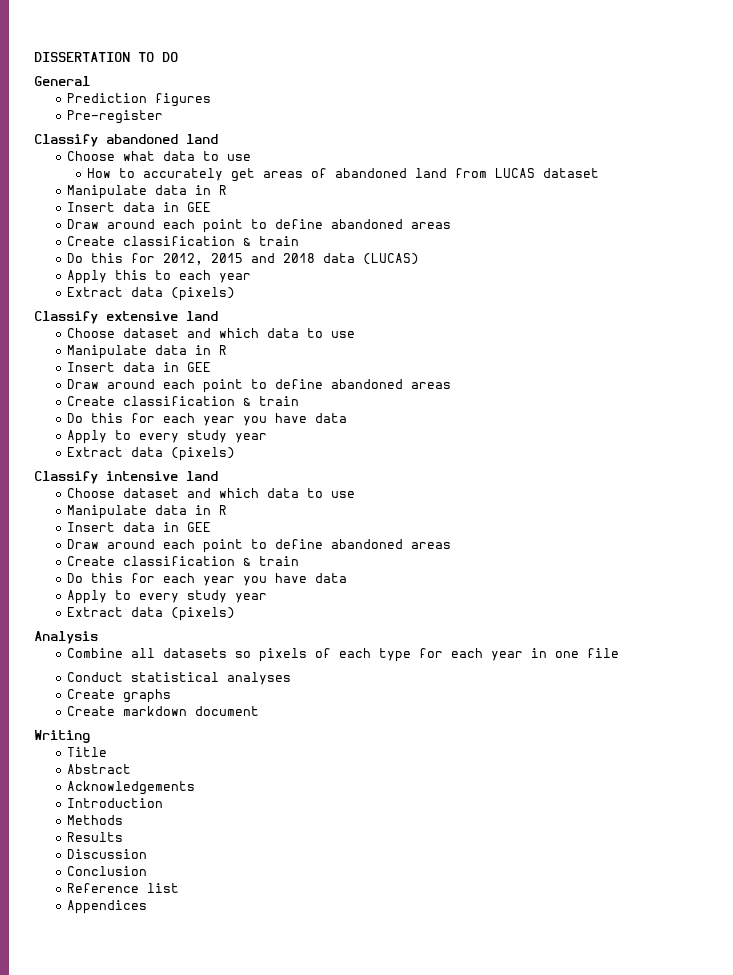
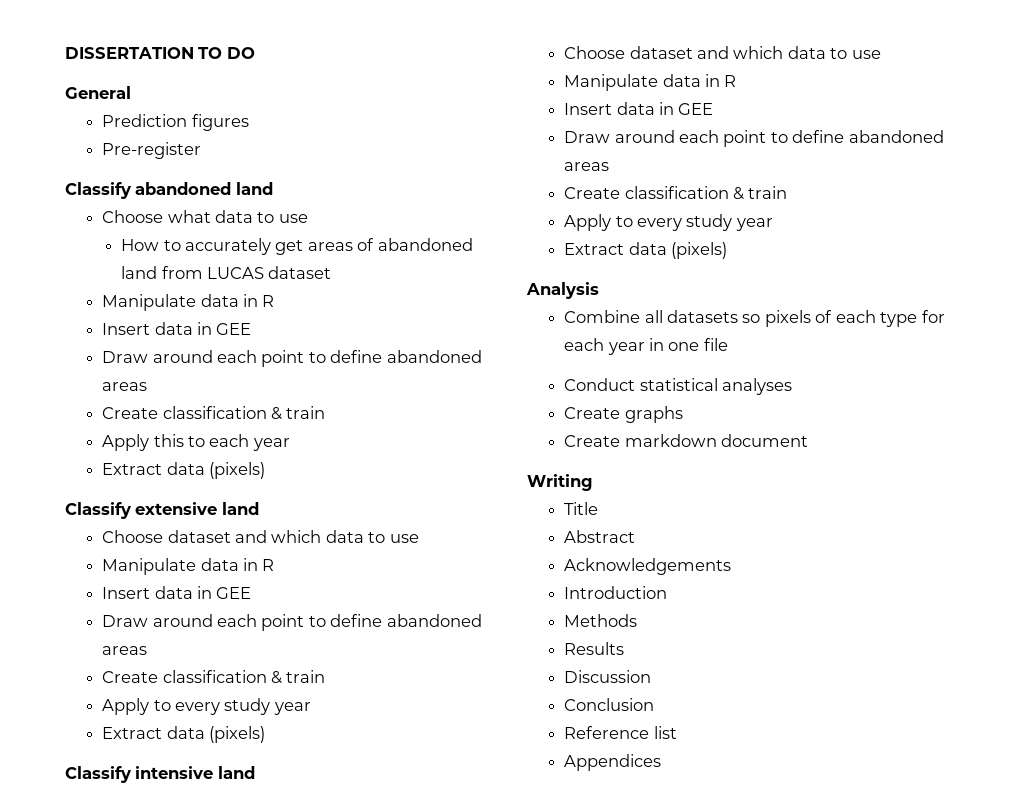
[67,253,420,265] // Do this for 2012, 2015 and 2018 data (LUCAS) -> (326, 412) none
[67,413,348,426] // Do this for each year you have data -> (326, 676) none
[67,573,348,586] // Do this for each year you have data -> (788, 192) none

